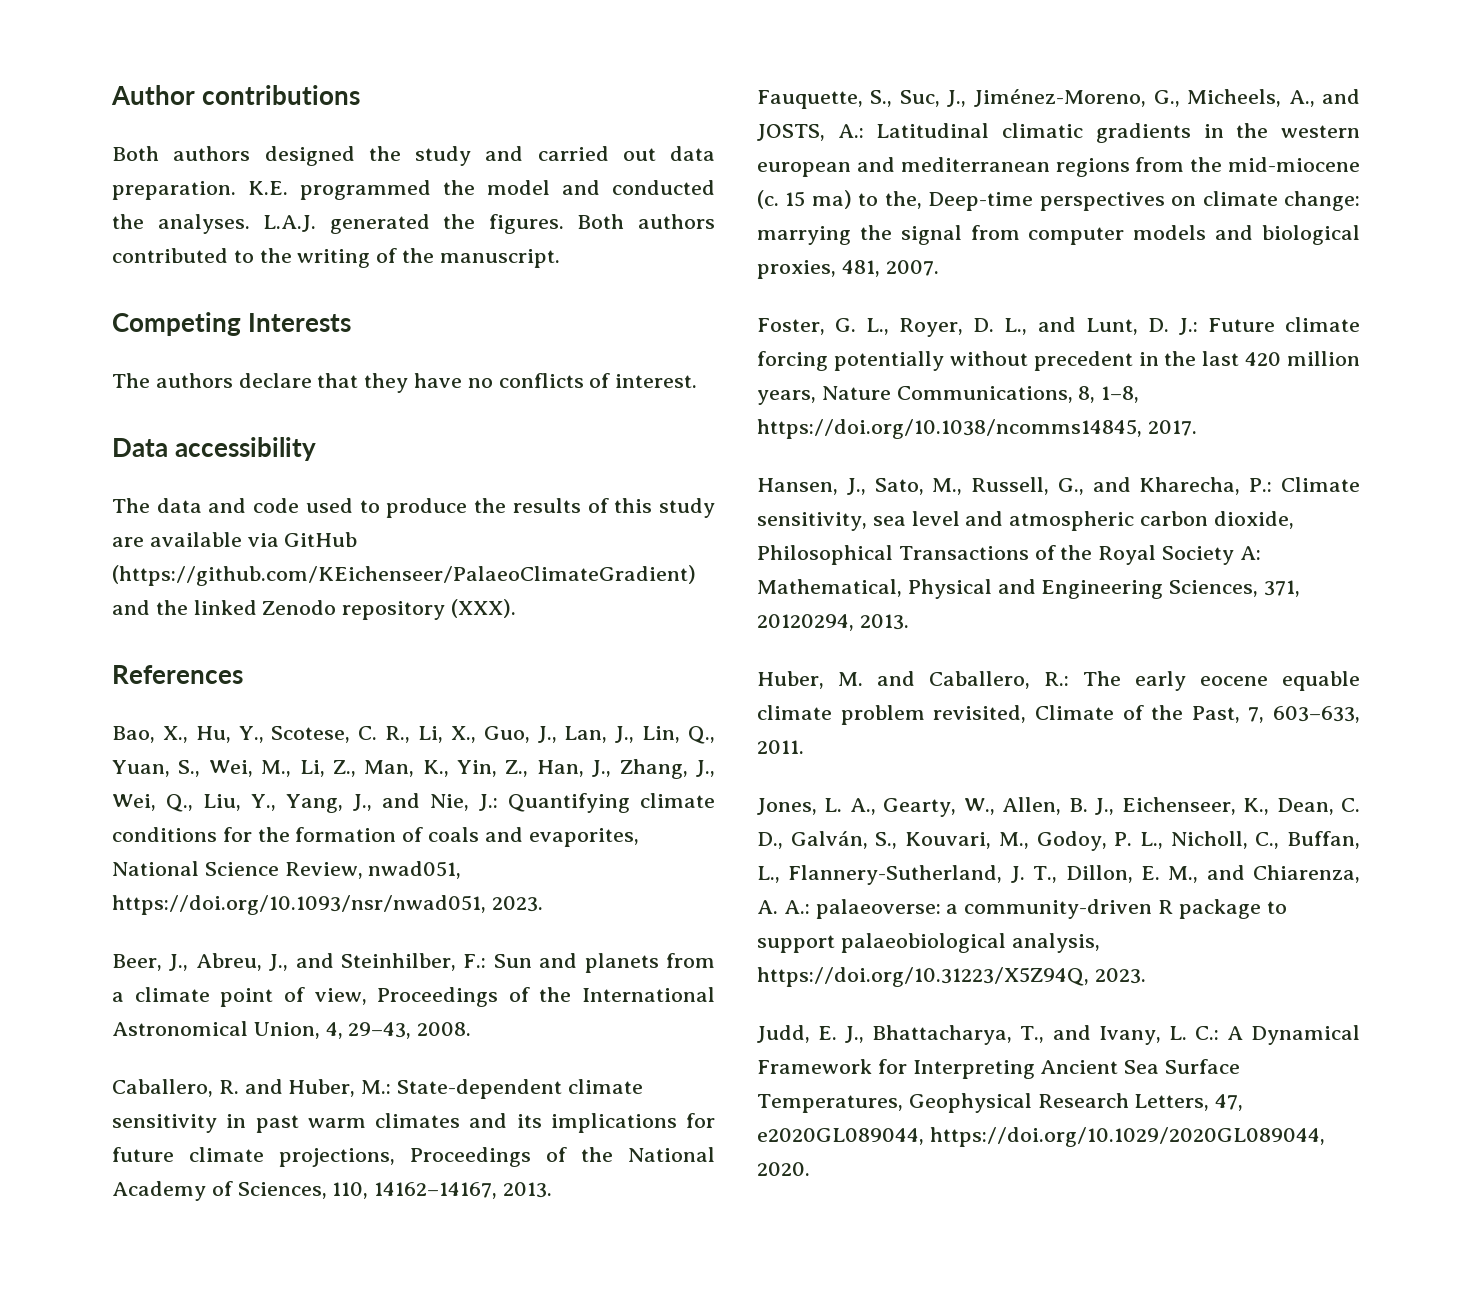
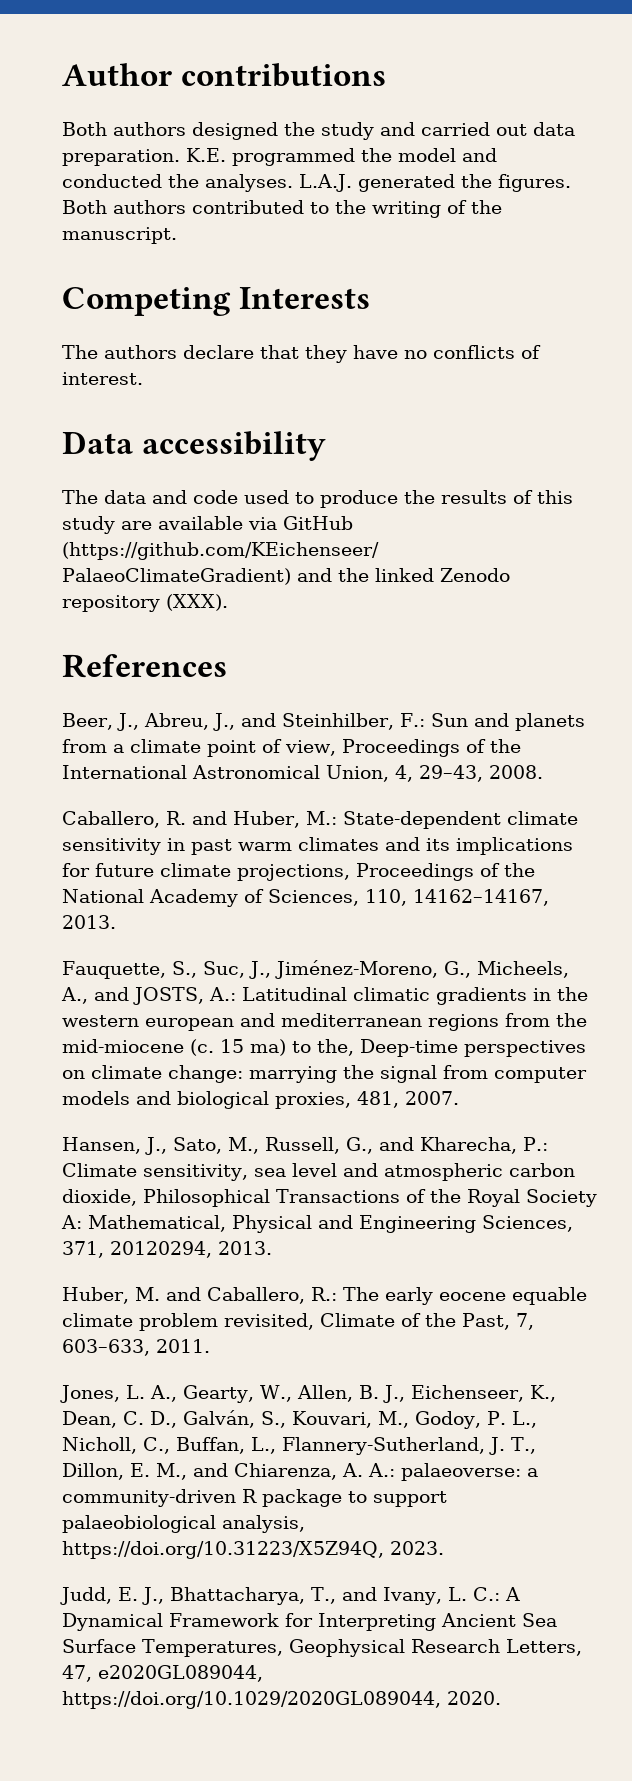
[112,726,716,744] [112,759,715,779] [112,793,715,813] [112,827,639,847] [112,861,462,879] [112,895,543,915] // Bao, X., Hu, Y., Scotese, C. R., Li, X., Guo, J., Lan, J., Lin, Q., Yuan, S., Wei, M., Li, Z., Man, K., Yin, Z., Han, J., Zhang, J., Wei, Q., Liu, Y., Yang, J., and Nie, J.: Quantifying climate conditions for the formation of coals and evaporites, National Science Review, nwad051, https://doi.org/10.1093/nsr/nwad051, 2023. -> (227, 666) none
[757,317,1360,337] [757,351,1360,371] [757,386,1140,405] [757,419,1197,439] // Foster, G. L., Royer, D. L., and Lunt, D. J.: Future climate forcing potentially without precedent in the last 420 million years, Nature Communications, 8, 1–8, https://doi.org/10.1038/ncomms14845, 2017. -> (459, 1098) none

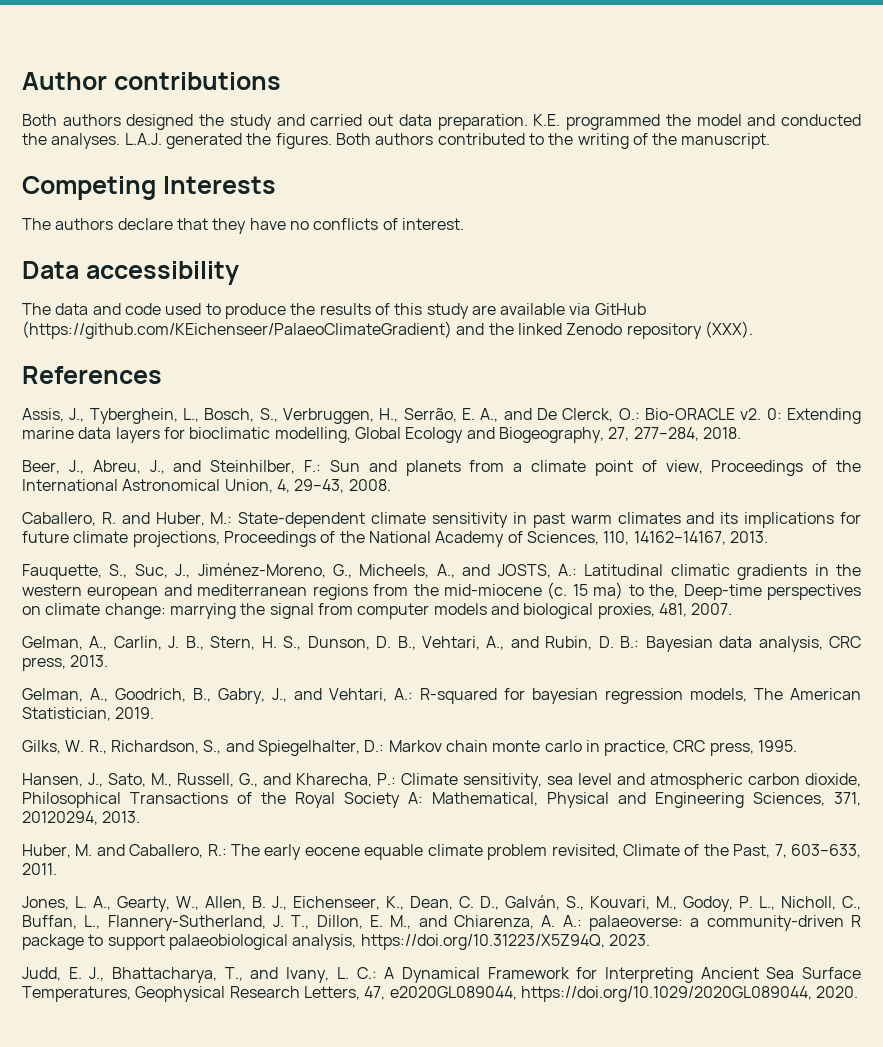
(227, 666) none -> [22,408,862,424] [22,427,741,443] // Assis, J., Tyberghein, L., Bosch, S., Verbruggen, H., Serrão, E. A., and De Clerck, O.: Bio-ORACLE v2. 0: Extending marine data layers for bioclimatic modelling, Global Ecology and Biogeography, 27, 277–284, 2018.
(459, 1098) none -> [22,636,862,652] [22,655,109,671] [22,688,861,704] [22,707,155,721] [22,740,798,756] // Gelman, A., Carlin, J. B., Stern, H. S., Dunson, D. B., Vehtari, A., and Rubin, D. B.: Bayesian data analysis, CRC press, 2013. // Gelman, A., Goodrich, B., Gabry, J., and Vehtari, A.: R-squared for bayesian regression models, The American Statistician, 2019. // Gilks, W. R., Richardson, S., and Spiegelhalter, D.: Markov chain monte carlo in practice, CRC press, 1995.

